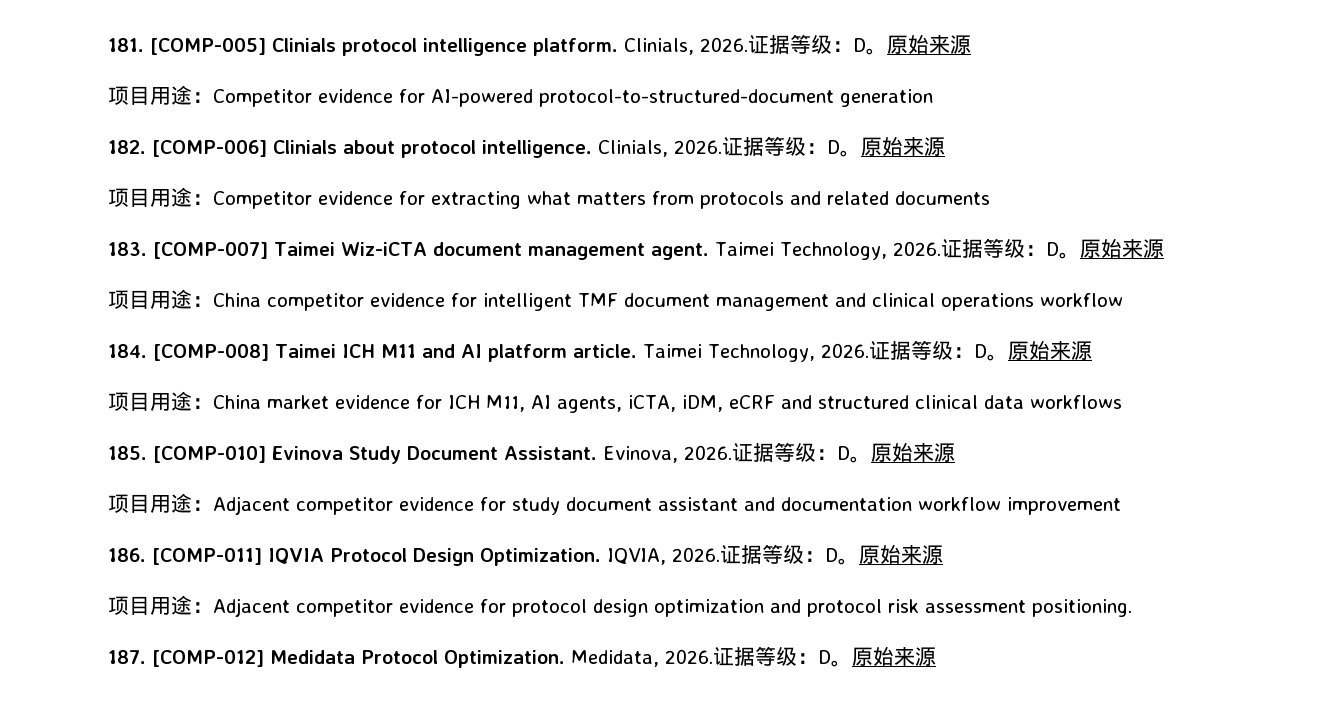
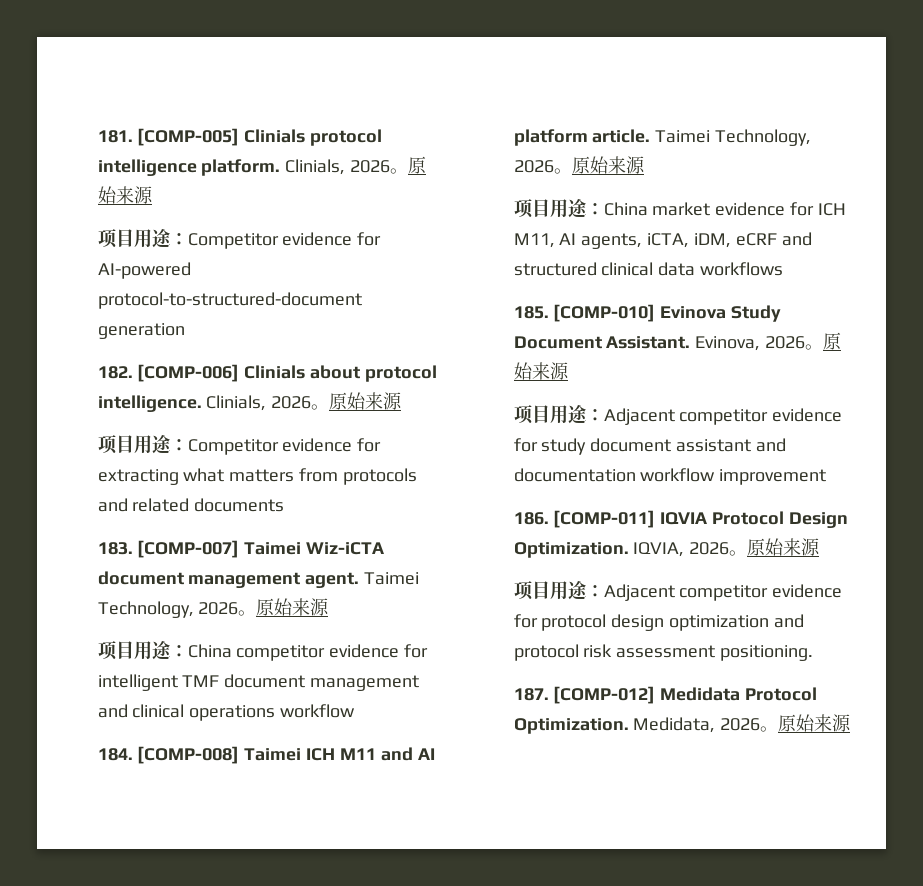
[699,34,866,54] 2026.证据等级：D -> [350,160,391,173] 2026
[673,136,840,156] 2026.证据等级：D -> [271,396,312,409] 2026
[892,238,1059,258] 2026.证据等级：D -> [198,602,239,615] 2026
[820,340,987,360] 2026.证据等级：D -> [513,160,554,173] 2026
[683,442,850,462] 2026.证据等级：D -> [765,336,806,349] 2026
[671,544,838,564] 2026.证据等级：D -> [689,542,730,555] 2026
[664,646,831,666] 2026.证据等级：D -> [720,718,761,731] 2026

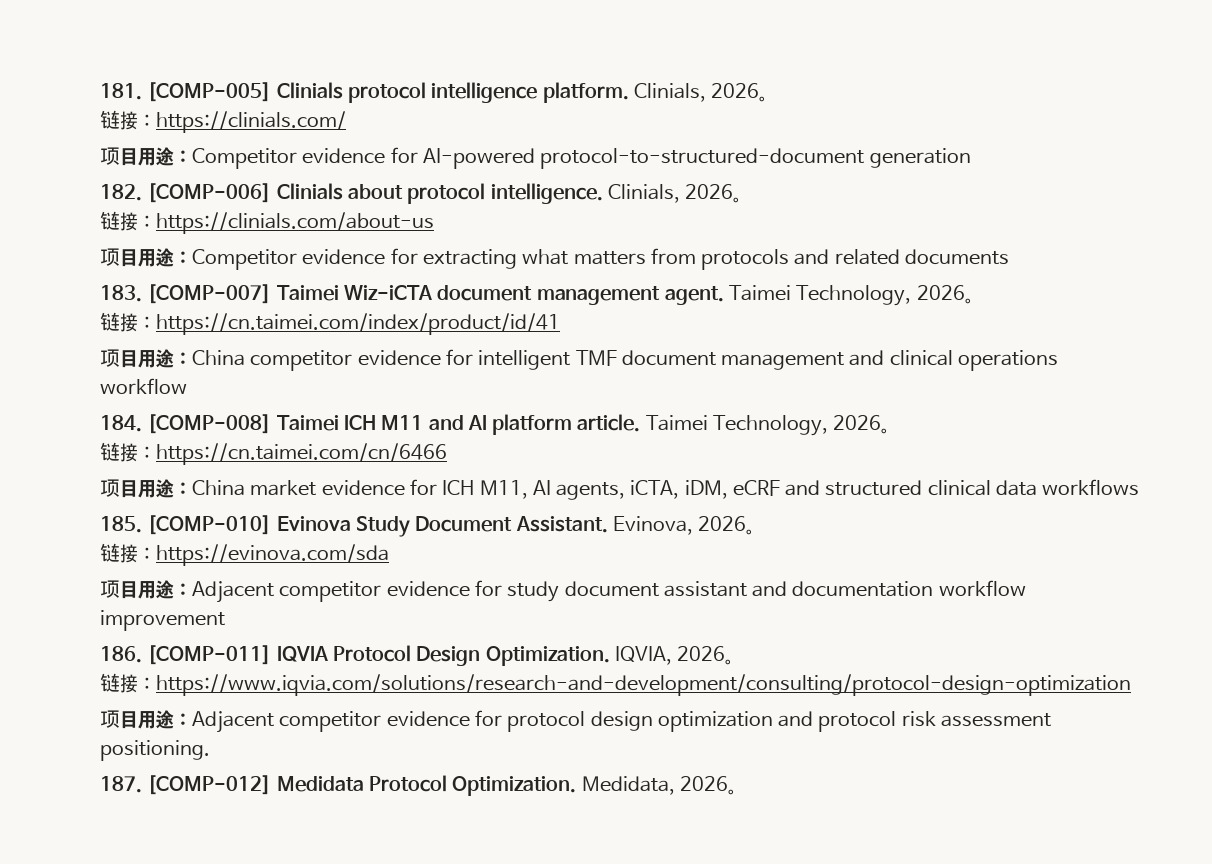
[408,156,427,174] [97,186,153,204] 原始来源 -> [100,110,347,133] // 链接：https://clinials.com/
[329,392,403,410] 原始来源 -> [100,211,435,234] // 链接：https://clinials.com/about-us
[256,598,330,616] 原始来源 -> [100,312,561,335] // 链接：https://cn.taimei.com/index/product/id/41
[571,156,645,174] 原始来源 -> [100,442,448,465] // 链接：https://cn.taimei.com/cn/6466
[823,332,842,350] [513,362,569,380] 原始来源 -> [100,543,390,566] // 链接：https://evinova.com/sda
[747,538,821,556] 原始来源 -> [100,673,1132,696] // 链接：https://www.iqvia.com/solutions/research-and-development/consulting/protocol-design-optimization
[778,714,852,732] 原始来源 -> (737, 792) none

